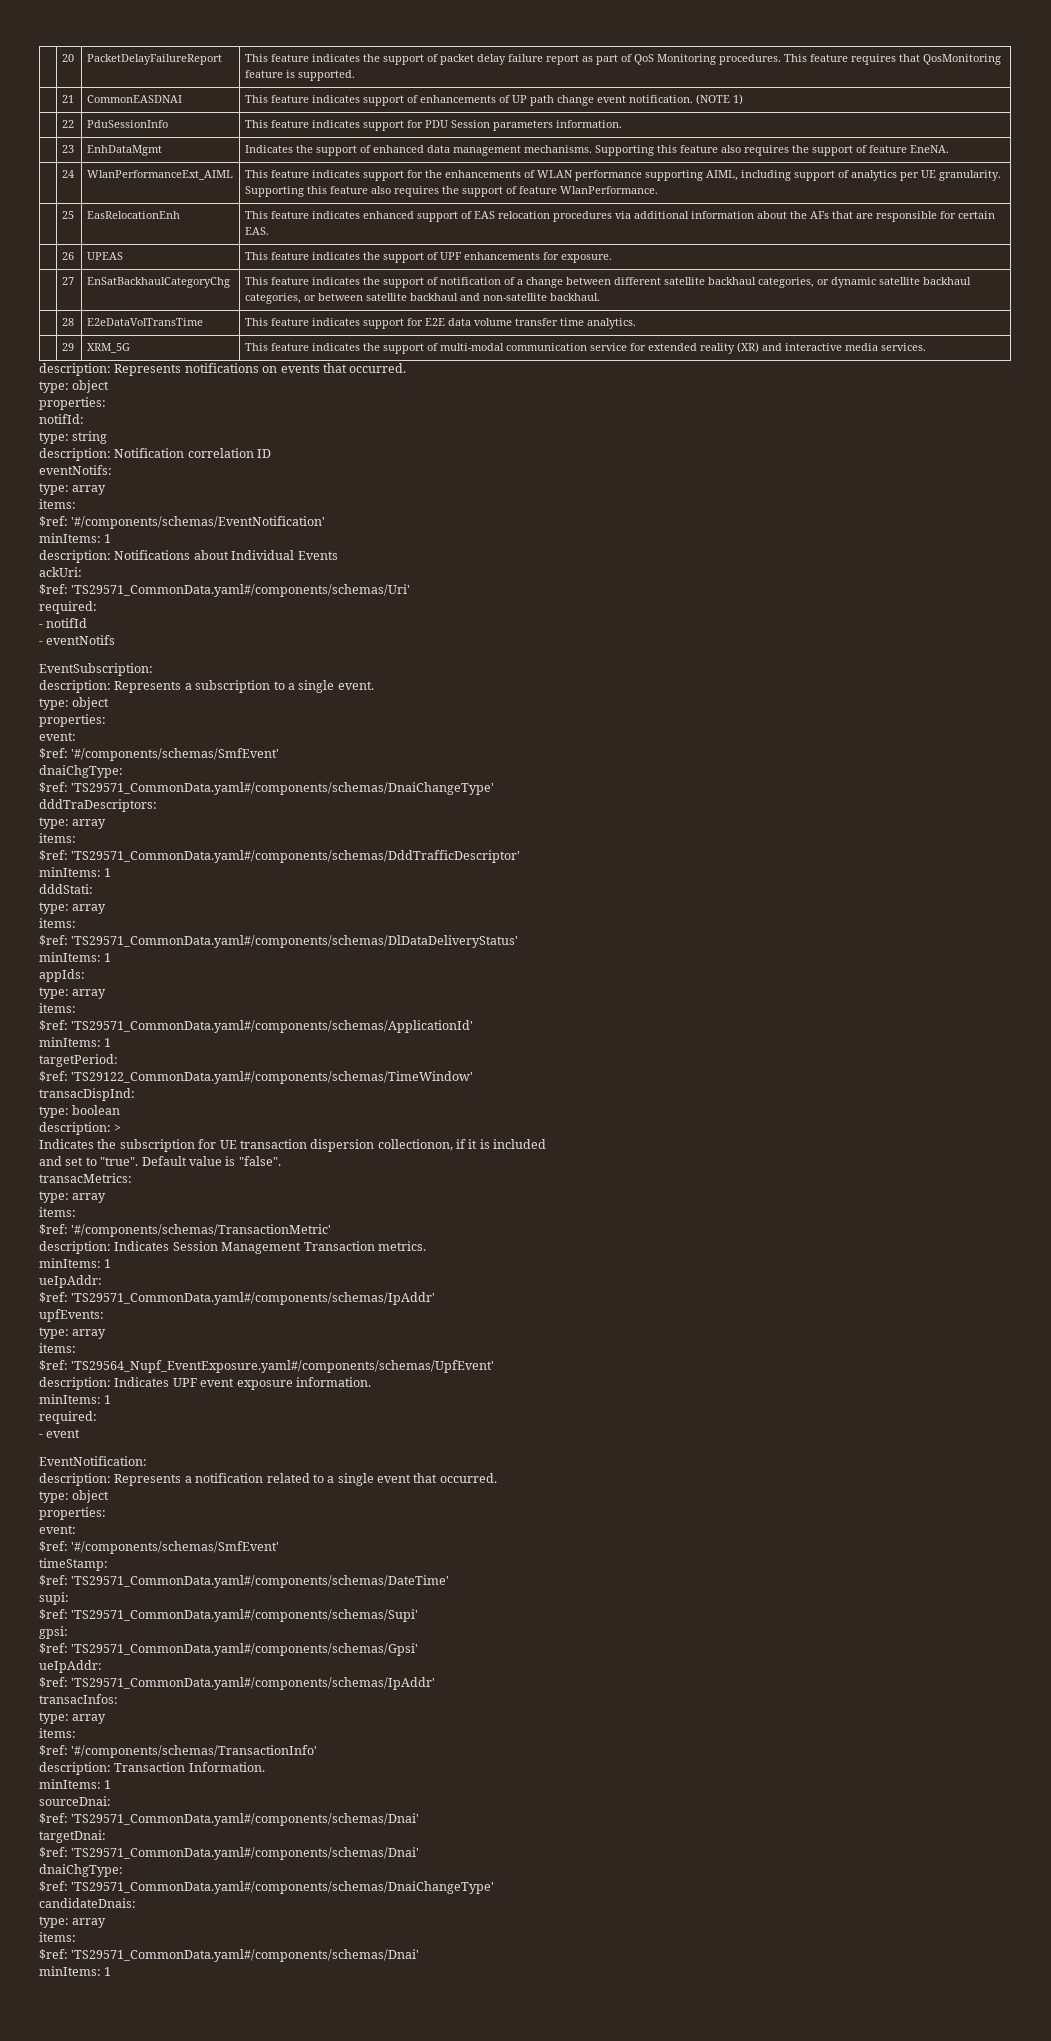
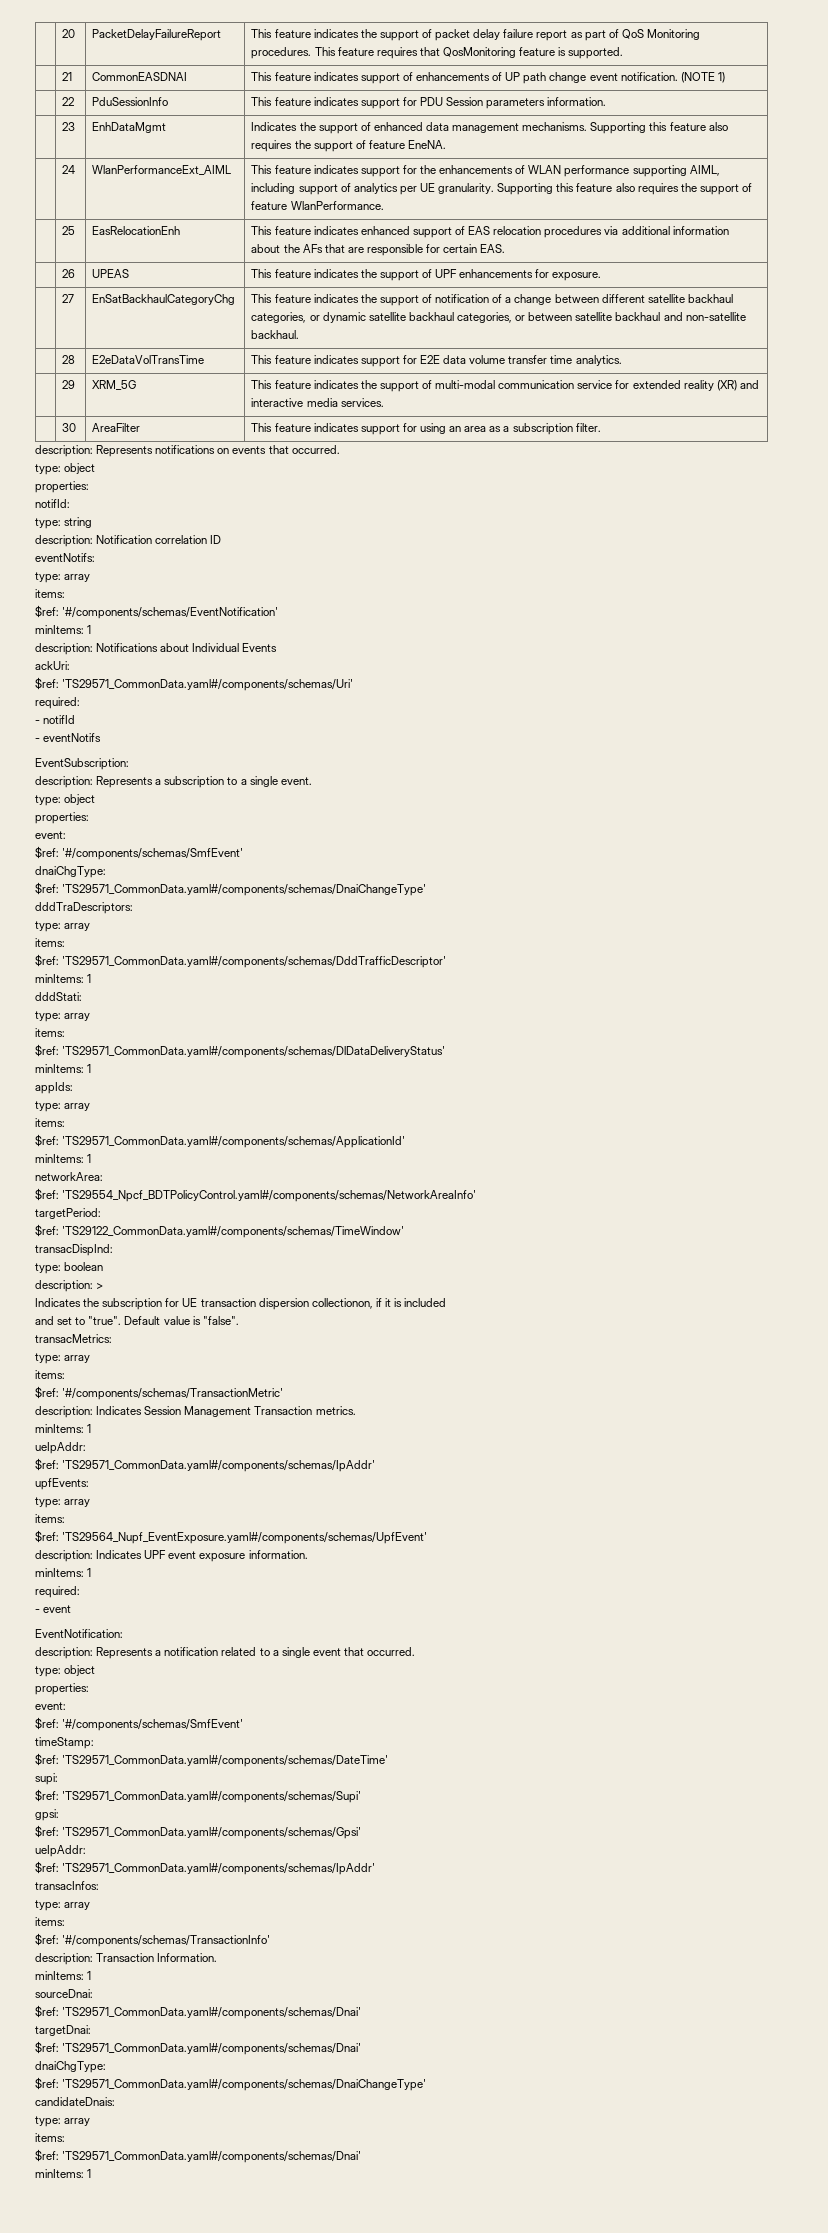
(926, 347) none -> [62,423,77,432] [92,423,141,432] [251,423,601,435] // | 30 | AreaFilter | This feature indicates support for using an area as a subscription filter.
(112, 1042) none -> [35,1172,103,1181] [35,1188,477,1202] // networkArea: // $ref: 'TS29554_Npcf_BDTPolicyControl.yaml#/components/schemas/NetworkAreaInfo'

